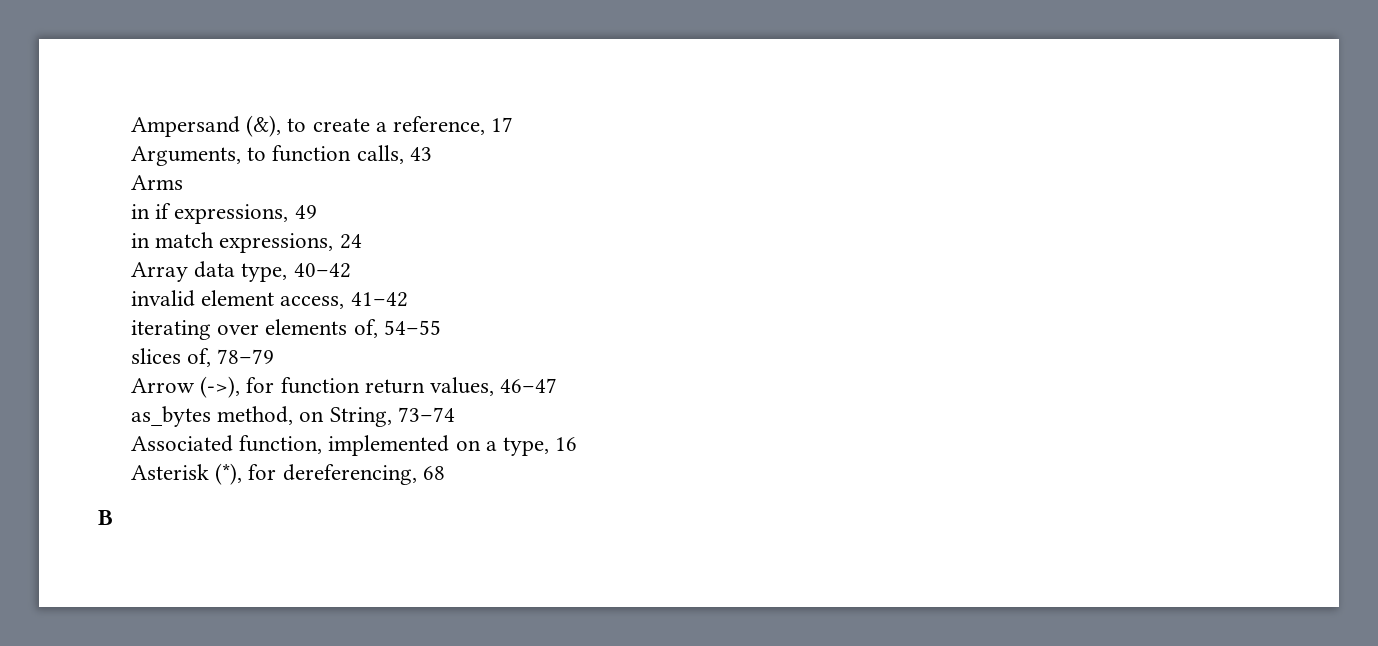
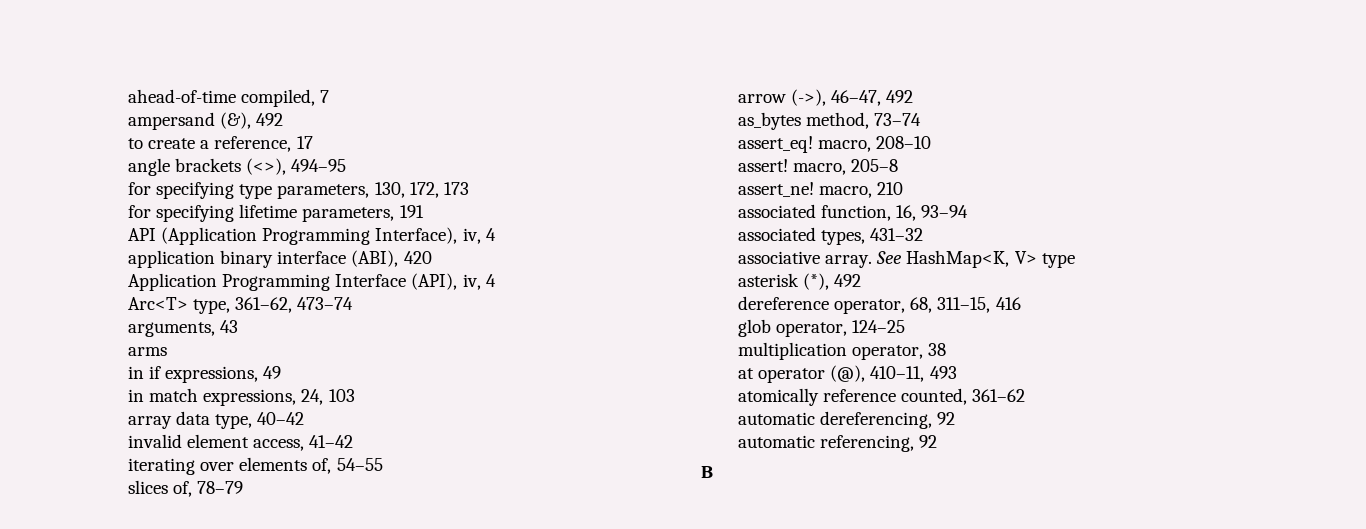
[130,115,282,137] Ampersand (&), -> [127,89,330,107] [127,112,284,130] ahead-of-time compiled, 7 // ampersand (&), 492 //
[130,145,404,166] Arguments, to function calls, -> [127,158,347,176] [127,182,469,199] [127,204,424,222] [127,227,496,245] [127,250,432,268] [127,273,496,291] [127,297,354,314] [127,322,215,337] angle brackets (<>), 494–95 // for specifying type parameters, 130, 172, 173 // for specifying lifetime parameters, 191 // API (Application Programming Interface), iv, 4 // application binary interface (ABI), 420 // Application Programming Interface (API), iv, 4 // Arc<T> type, 361–62, 473–74 // arguments,
[130,175,183,190] Arms -> [127,347,167,356] arms
[339,234,362,249] [130,262,188,282] 24 // Array -> [301,389,355,405] [127,416,172,429] 24, 103 // array
[130,376,558,398] Arrow (->), for function return values, 46–47 -> [737,89,914,106] arrow (->), 46–47, 492
[299,407,392,427] on String, -> (870, 120) none
[130,435,578,456] [130,463,445,485] Associated function, implemented on a type, 16 // Asterisk (*), for dereferencing, 68 -> [737,136,932,153] [737,159,899,175] [737,182,904,198] [737,204,969,221] [737,227,924,245] [737,250,1075,268] [737,273,862,290] [737,296,1021,314] [737,319,906,337] [737,342,947,360] [737,365,957,383] [737,388,1026,406] [737,411,956,429] [737,435,938,452] assert_eq! macro, 208–10 // assert! macro, 205–8 // assert_ne! macro, 210 // associated function, 16, 93–94 // associated types, 431–32 // associative array. See HashMap<K, V> type // asterisk (*), 492 // dereference operator, 68, 311–15, 416 // glob operator, 124–25 // multiplication operator, 38 // at operator (@), 410–11, 493 // atomically reference counted, 361–62 // automatic dereferencing, 92 // automatic referencing, 92

